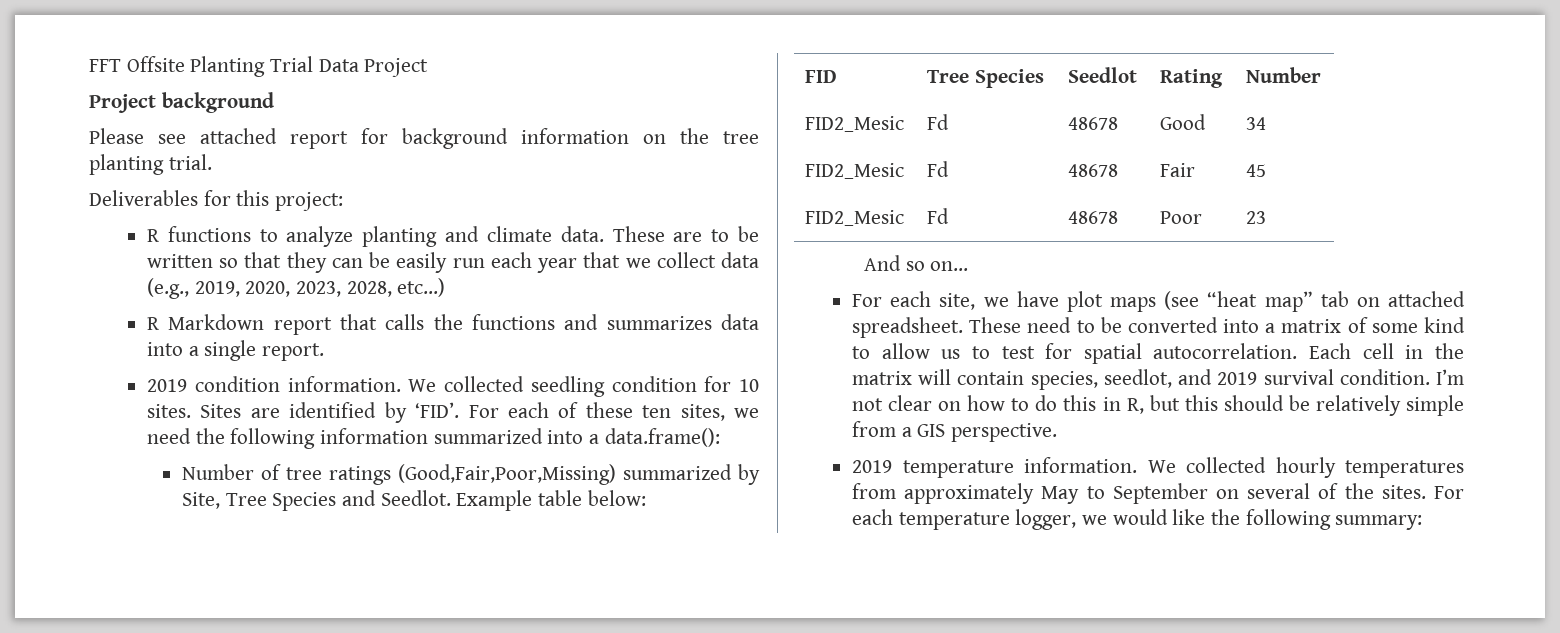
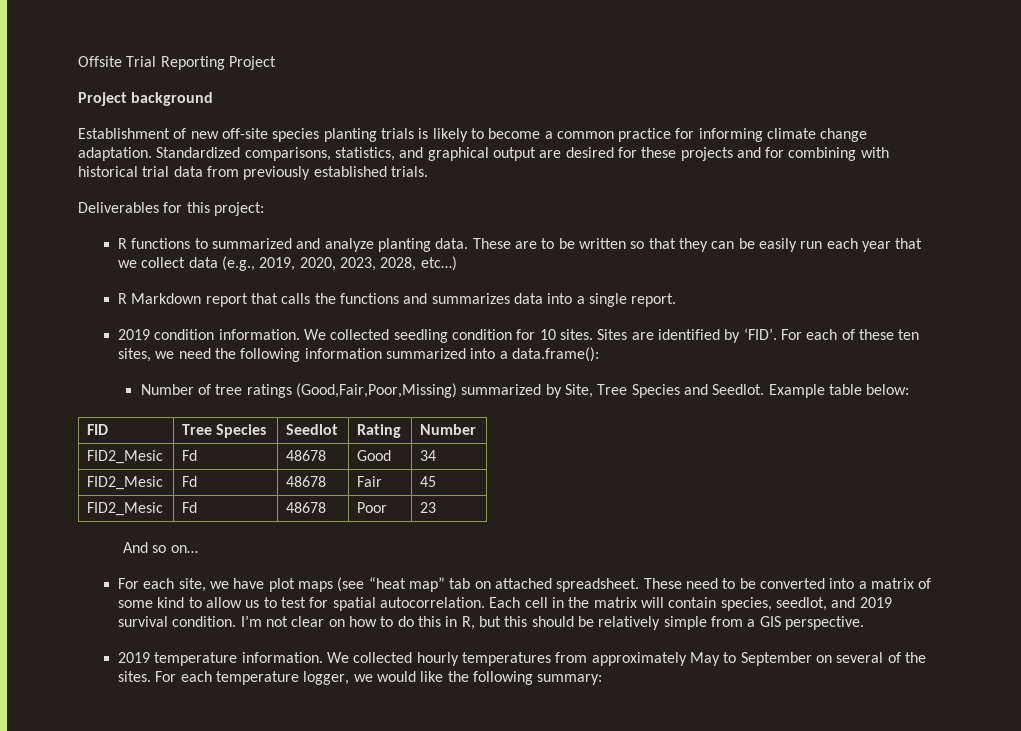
[89,56,429,77] [89,92,274,113] [89,128,759,149] [89,154,212,175] FFT Offsite Planting Trial Data Project // Project background // Please see attached report for background information on the tree planting trial. -> [78,56,276,70] [78,92,214,106] [78,128,868,142] [78,147,889,161] [78,166,428,180] Offsite Trial Reporting Project // Project background // Establishment of new off-site species planting trials is likely to become a common practice for informing climate change adaptation. Standardized comparisons, statistics, and graphical output are desired for these projects and for combining with historical trial data from previously established trials.
[286,226,552,247] analyze planting and climate -> [212,238,432,252] summarized and analyze planting

